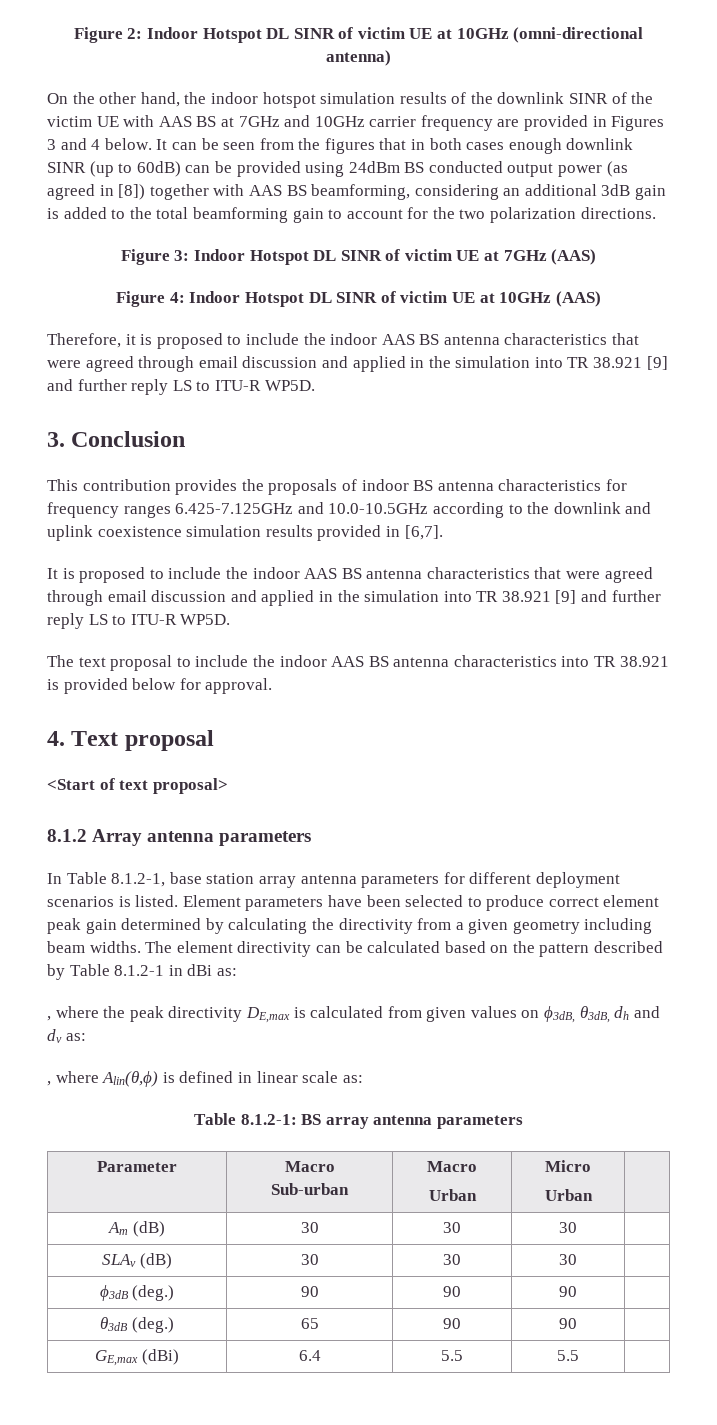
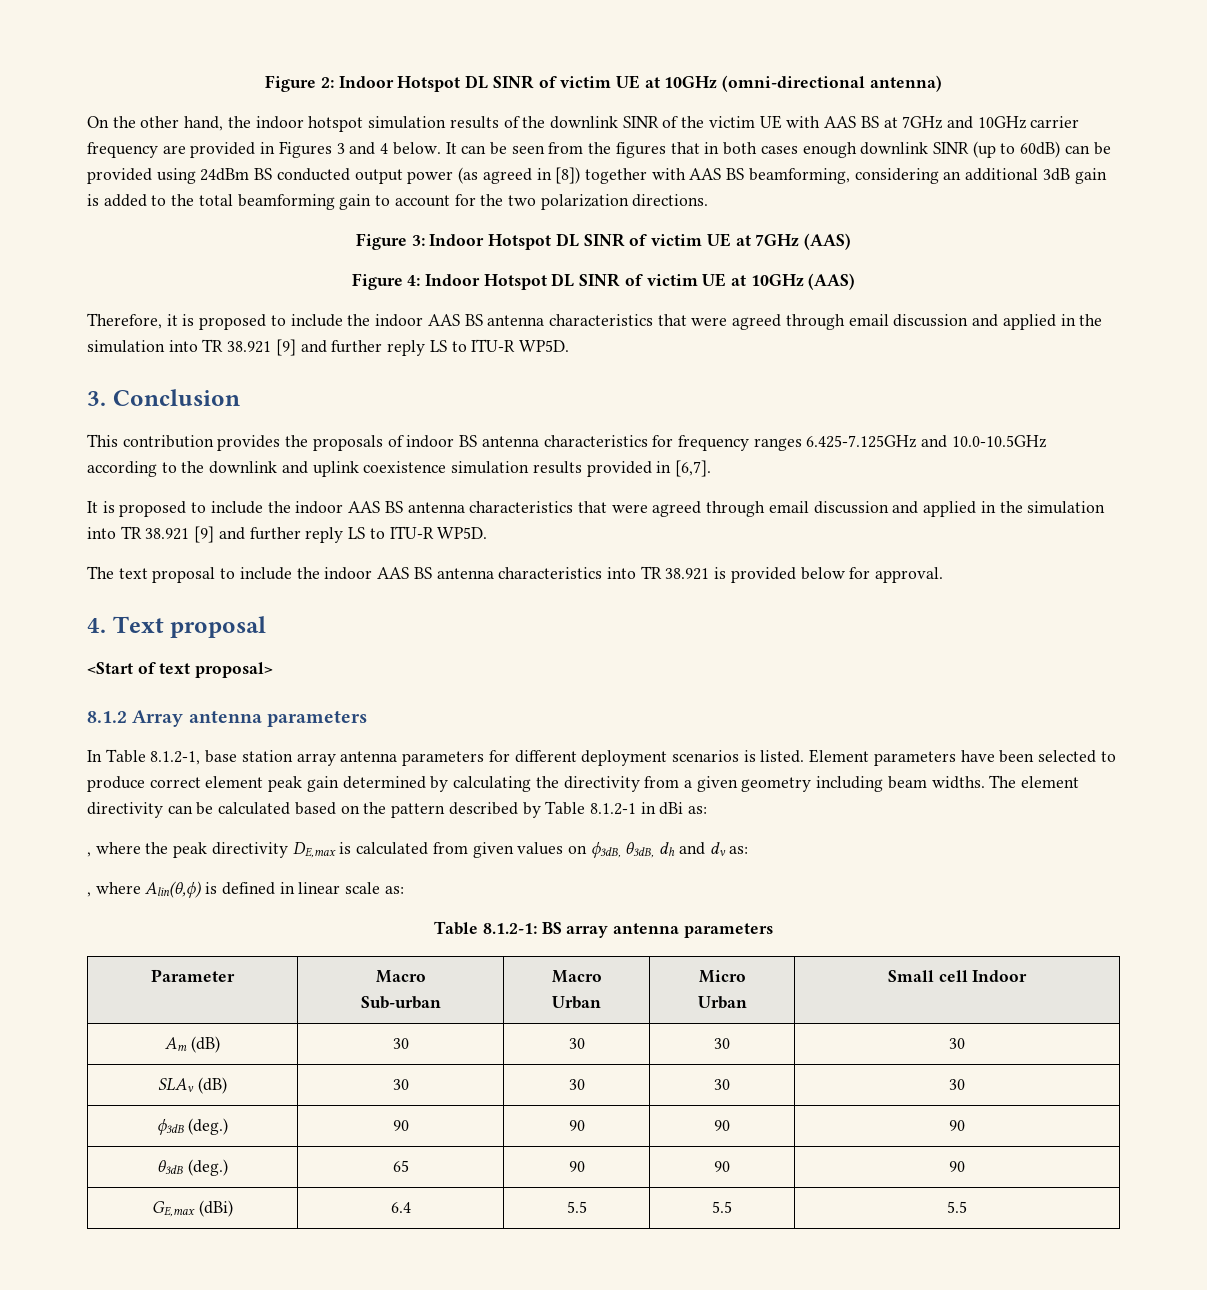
(593, 1195) none -> [887,970,1028,982] Small cell Indoor
(577, 1227) none -> [949,1038,965,1049] 30
(577, 1259) none -> [949,1079,965,1090] 30
(577, 1291) none -> [949,1120,965,1131] 90
(577, 1323) none -> [949,1161,965,1172] 90
(579, 1355) none -> [947,1201,967,1213] 5.5

